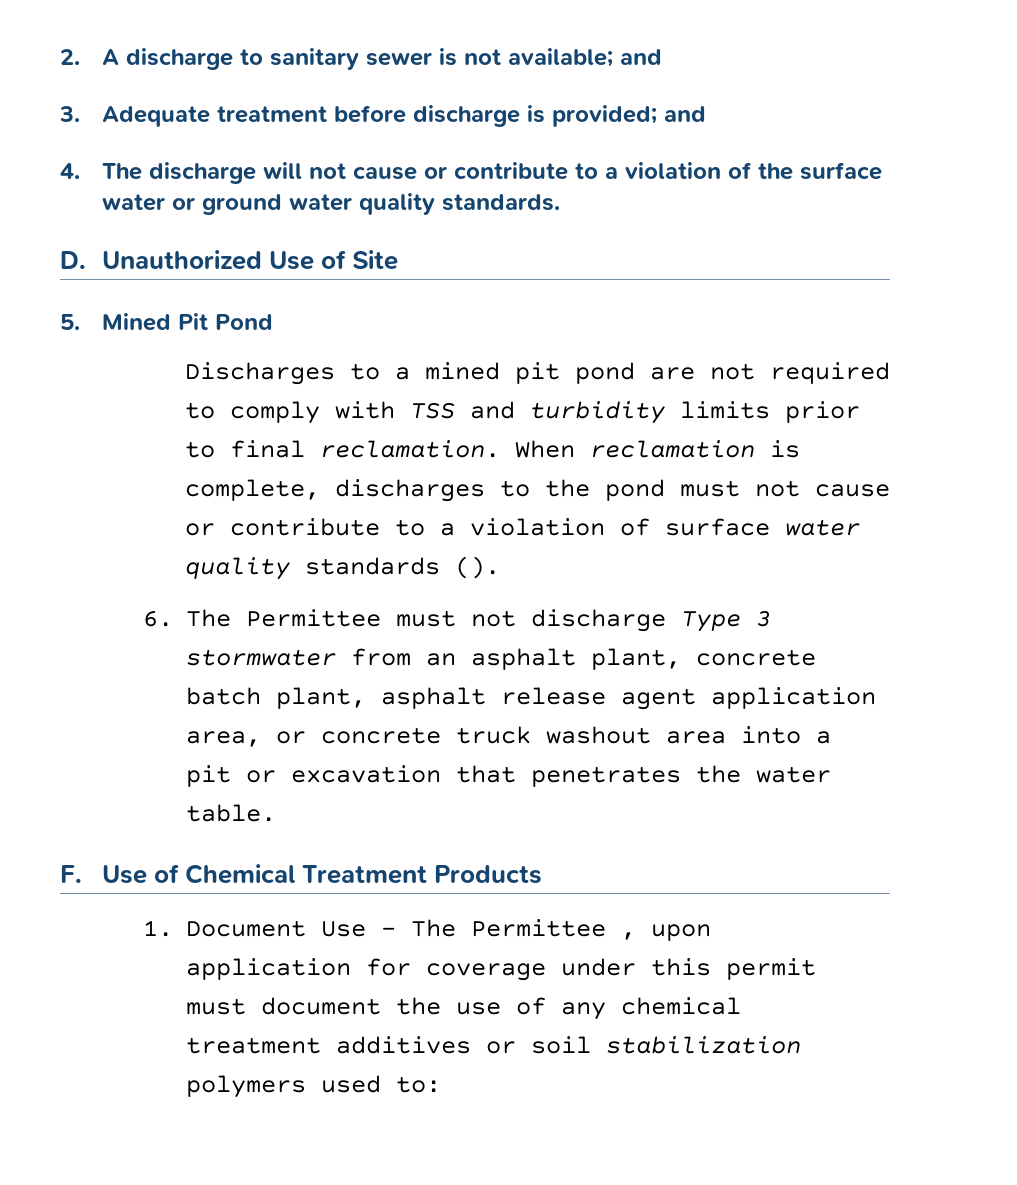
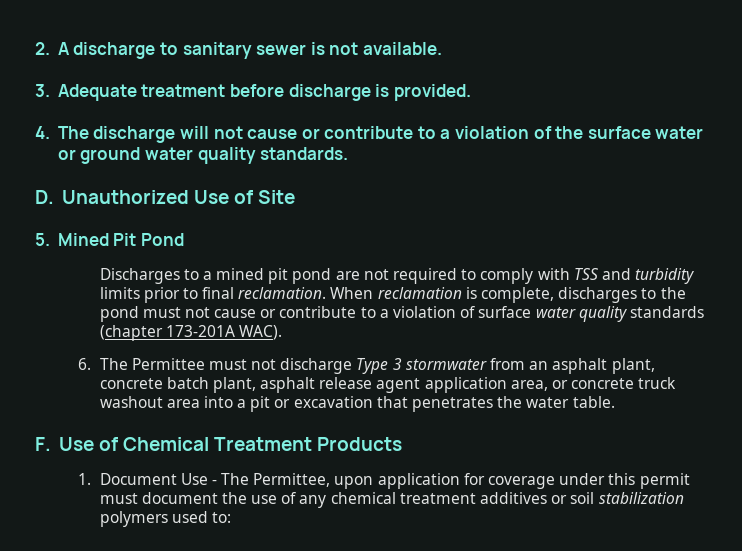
[507,48,662,67] available; and -> [362,42,442,55] available.
[551,105,706,127] provided; and -> [393,84,471,101] provided.
[454,556,500,579] (). -> [99,325,282,341] (chapter 173-201A WAC).
[470,919,636,940] Permittee , -> [253,473,331,487] Permittee,

